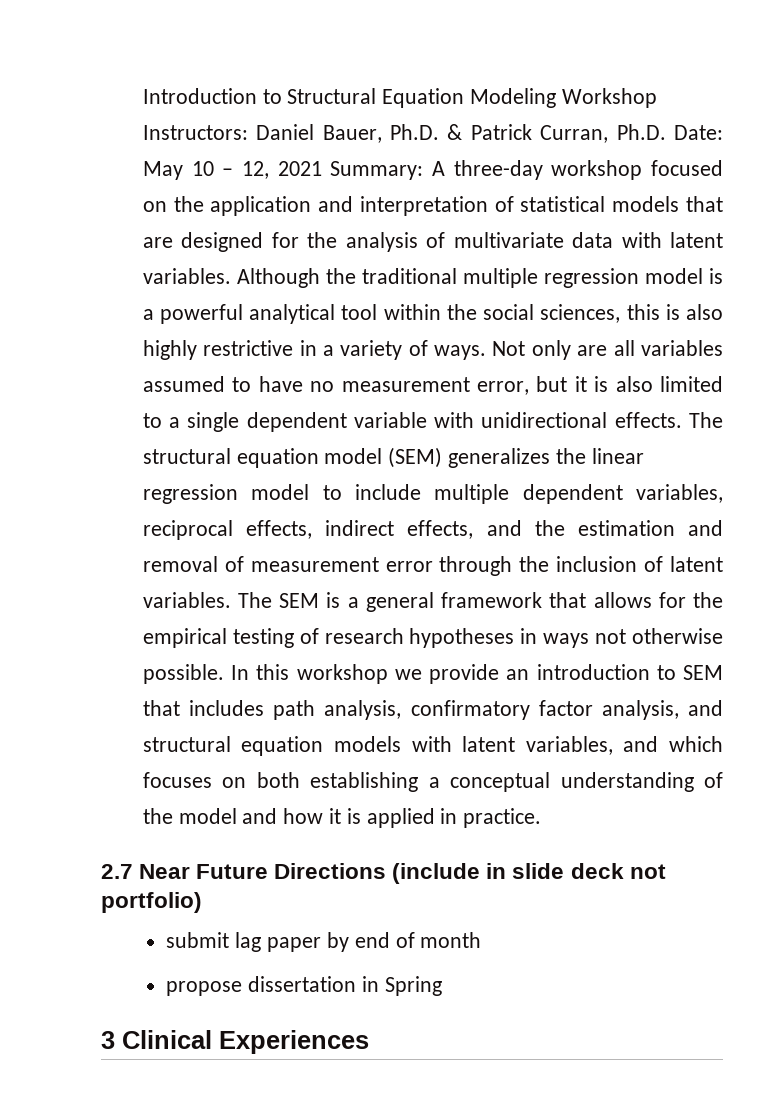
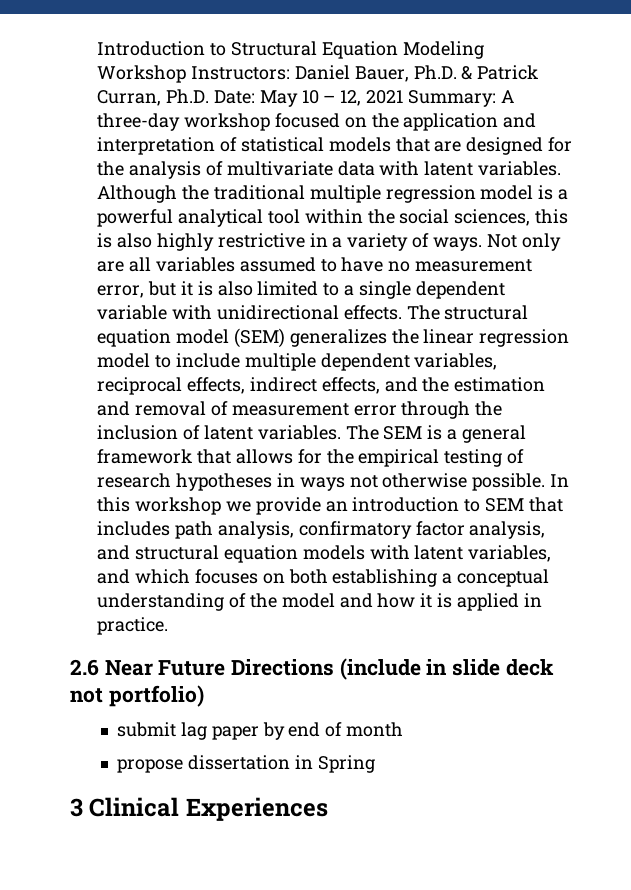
[101,864,133,879] 2.7 -> [70,659,99,676] 2.6

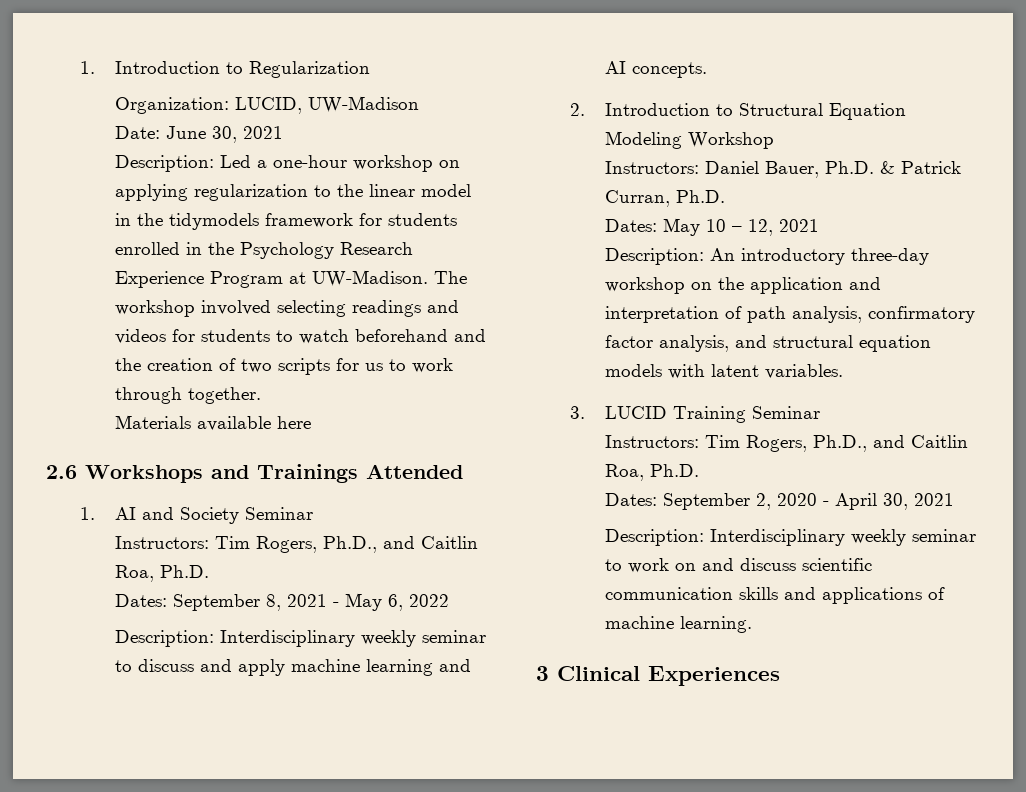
(97, 48) none -> [80,61,370,78] [114,96,419,114] [114,126,283,143] [114,155,460,172] [114,184,471,201] [114,213,457,230] [114,242,413,259] [114,270,467,288] [114,300,459,317] [114,329,486,344] [114,358,453,375] [114,387,261,404] [114,415,311,431] [46,464,463,483] [80,507,313,524] [114,536,478,553] [114,565,209,582] [114,593,449,611] [114,630,486,647] [114,659,471,676] [604,61,707,78] [570,103,586,116] 1. Introduction to Regularization // Organization: LUCID, UW-Madison // Date: June 30, 2021 // Description: Led a one-hour workshop on applying regularization to the linear model in the tidymodels framework for students enrolled in the Psychology Research Experience Program at UW-Madison. The workshop involved selecting readings and videos for students to watch beforehand and the creation of two scripts for us to work through together. // Materials available here // 2.6 Workshops and Trainings Attended // 1. AI and Society Seminar // Instructors: Tim Rogers, Ph.D., and Caitlin Roa, Ph.D. // Dates: September 8, 2021 - May 6, 2022 // Description: Interdisciplinary weekly seminar to discuss and apply machine learning and AI concepts. // 2.
(187, 74) none -> (774, 140) //
[213,90,255,104] Date: -> [604,219,657,232] // Dates:
[408,90,514,107] Summary: A -> [604,248,845,265] // Description: An introductory
[274,113,340,128] focused -> (685, 285) none
[240,137,573,155] [97,161,562,179] [97,185,569,203] [97,209,569,227] [97,233,561,251] [97,257,533,272] [97,281,505,299] [97,305,529,320] [97,328,570,348] [97,353,498,371] [97,377,546,395] [97,401,503,419] [97,425,527,443] [97,449,525,467] [97,473,570,491] [97,497,564,515] [97,521,171,536] statistical models that are designed for the analysis of multivariate data with latent variables. Although the traditional multiple regression model is a powerful analytical tool within the social sciences, this is also highly restrictive in a variety of ways. Not only are all variables assumed to have no measurement error, but it is also limited to a single dependent variable with unidirectional effects. The structural equation model (SEM) generalizes the linear regression model to include multiple dependent variables, reciprocal effects, indirect effects, and the estimation and removal of measurement error through the inclusion of latent variables. The SEM is a general framework that allows for the empirical testing of research hypotheses in ways not otherwise possible. In this workshop we provide an introduction to SEM that includes -> (742, 312) none
[468,545,552,562] [97,569,550,587] [97,593,542,611] [97,617,169,635] [70,658,554,680] [70,685,204,707] [116,722,404,740] [116,755,375,773] variables, and which focuses on both establishing a conceptual understanding of the model and how it is applied in practice. // 2.6 Near Future Directions (include in slide deck not portfolio) // submit lag paper by end of month // propose dissertation in Spring -> [764,364,843,379] [570,406,820,423] [604,435,968,452] [604,464,699,481] [604,493,954,510] [604,529,976,546] [604,558,872,573] [604,587,945,604] [604,616,752,633] variables. // 3. LUCID Training Seminar // Instructors: Tim Rogers, Ph.D., and Caitlin Roa, Ph.D. // Dates: September 2, 2020 - April 30, 2021 // Description: Interdisciplinary weekly seminar to work on and discuss scientific communication skills and applications of machine learning.

